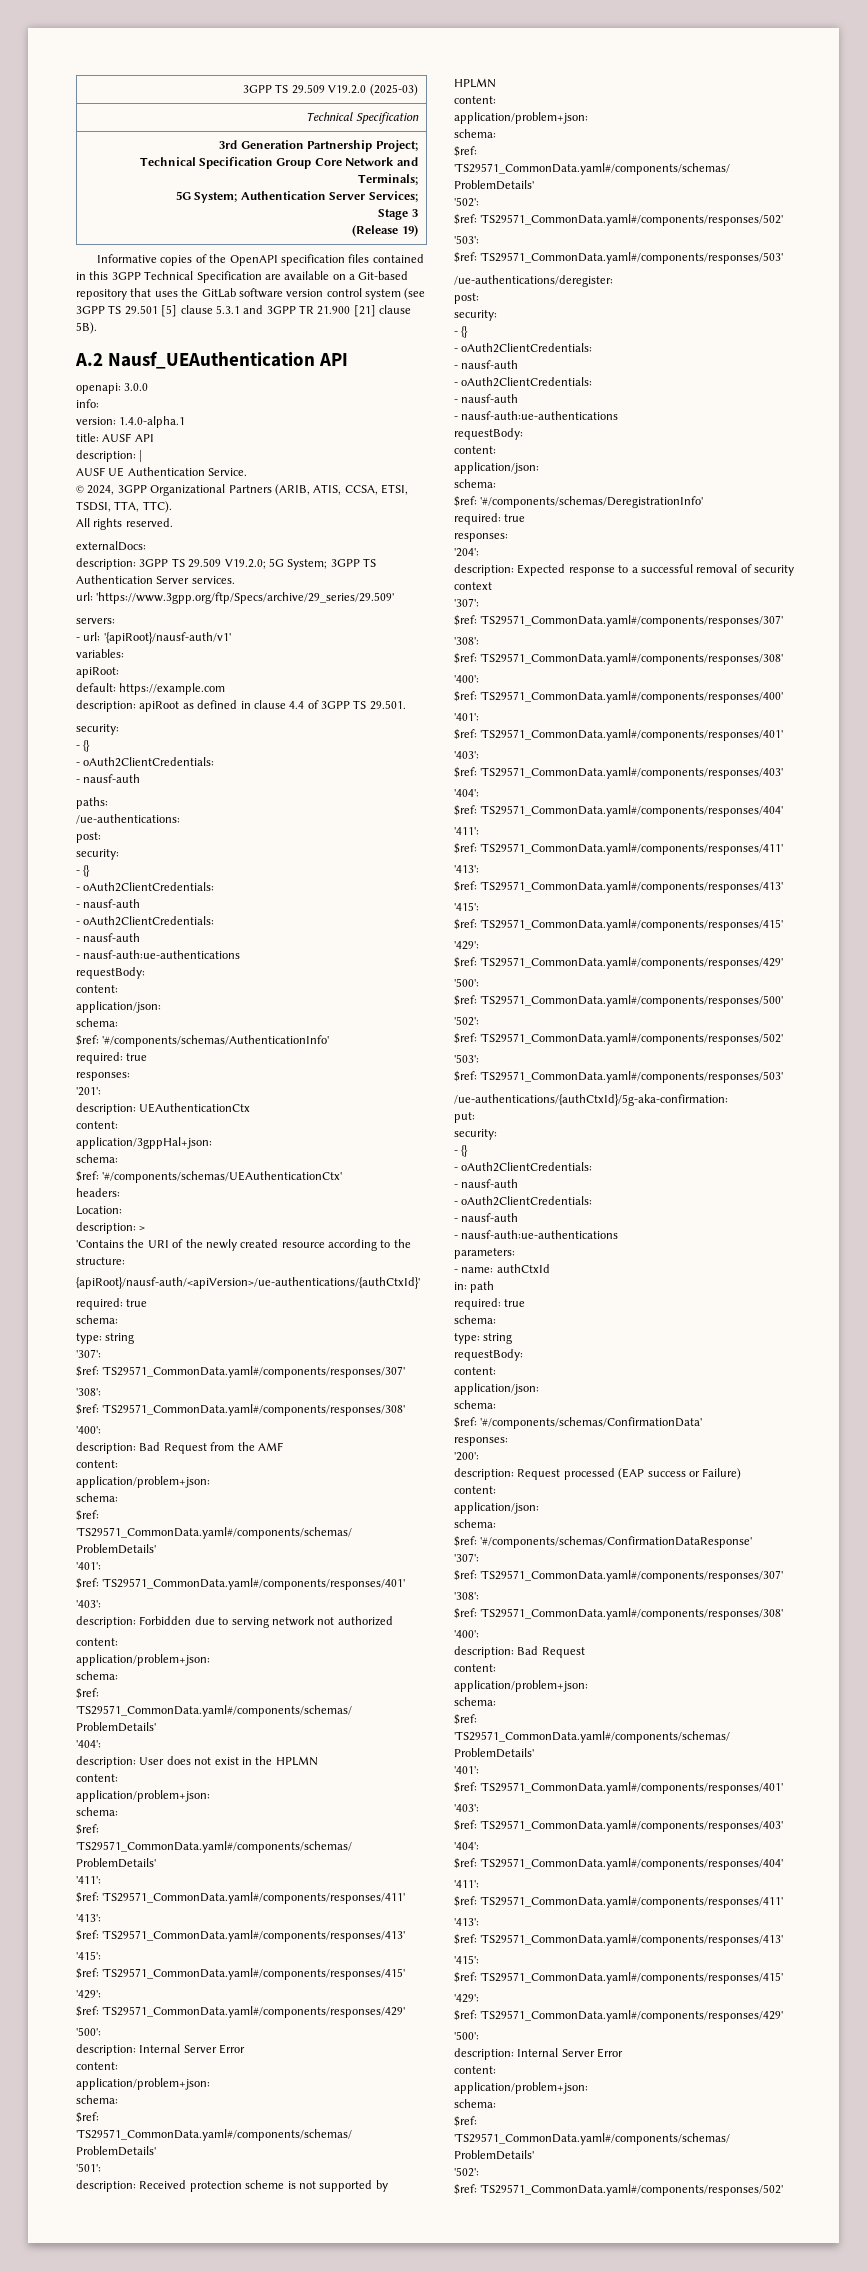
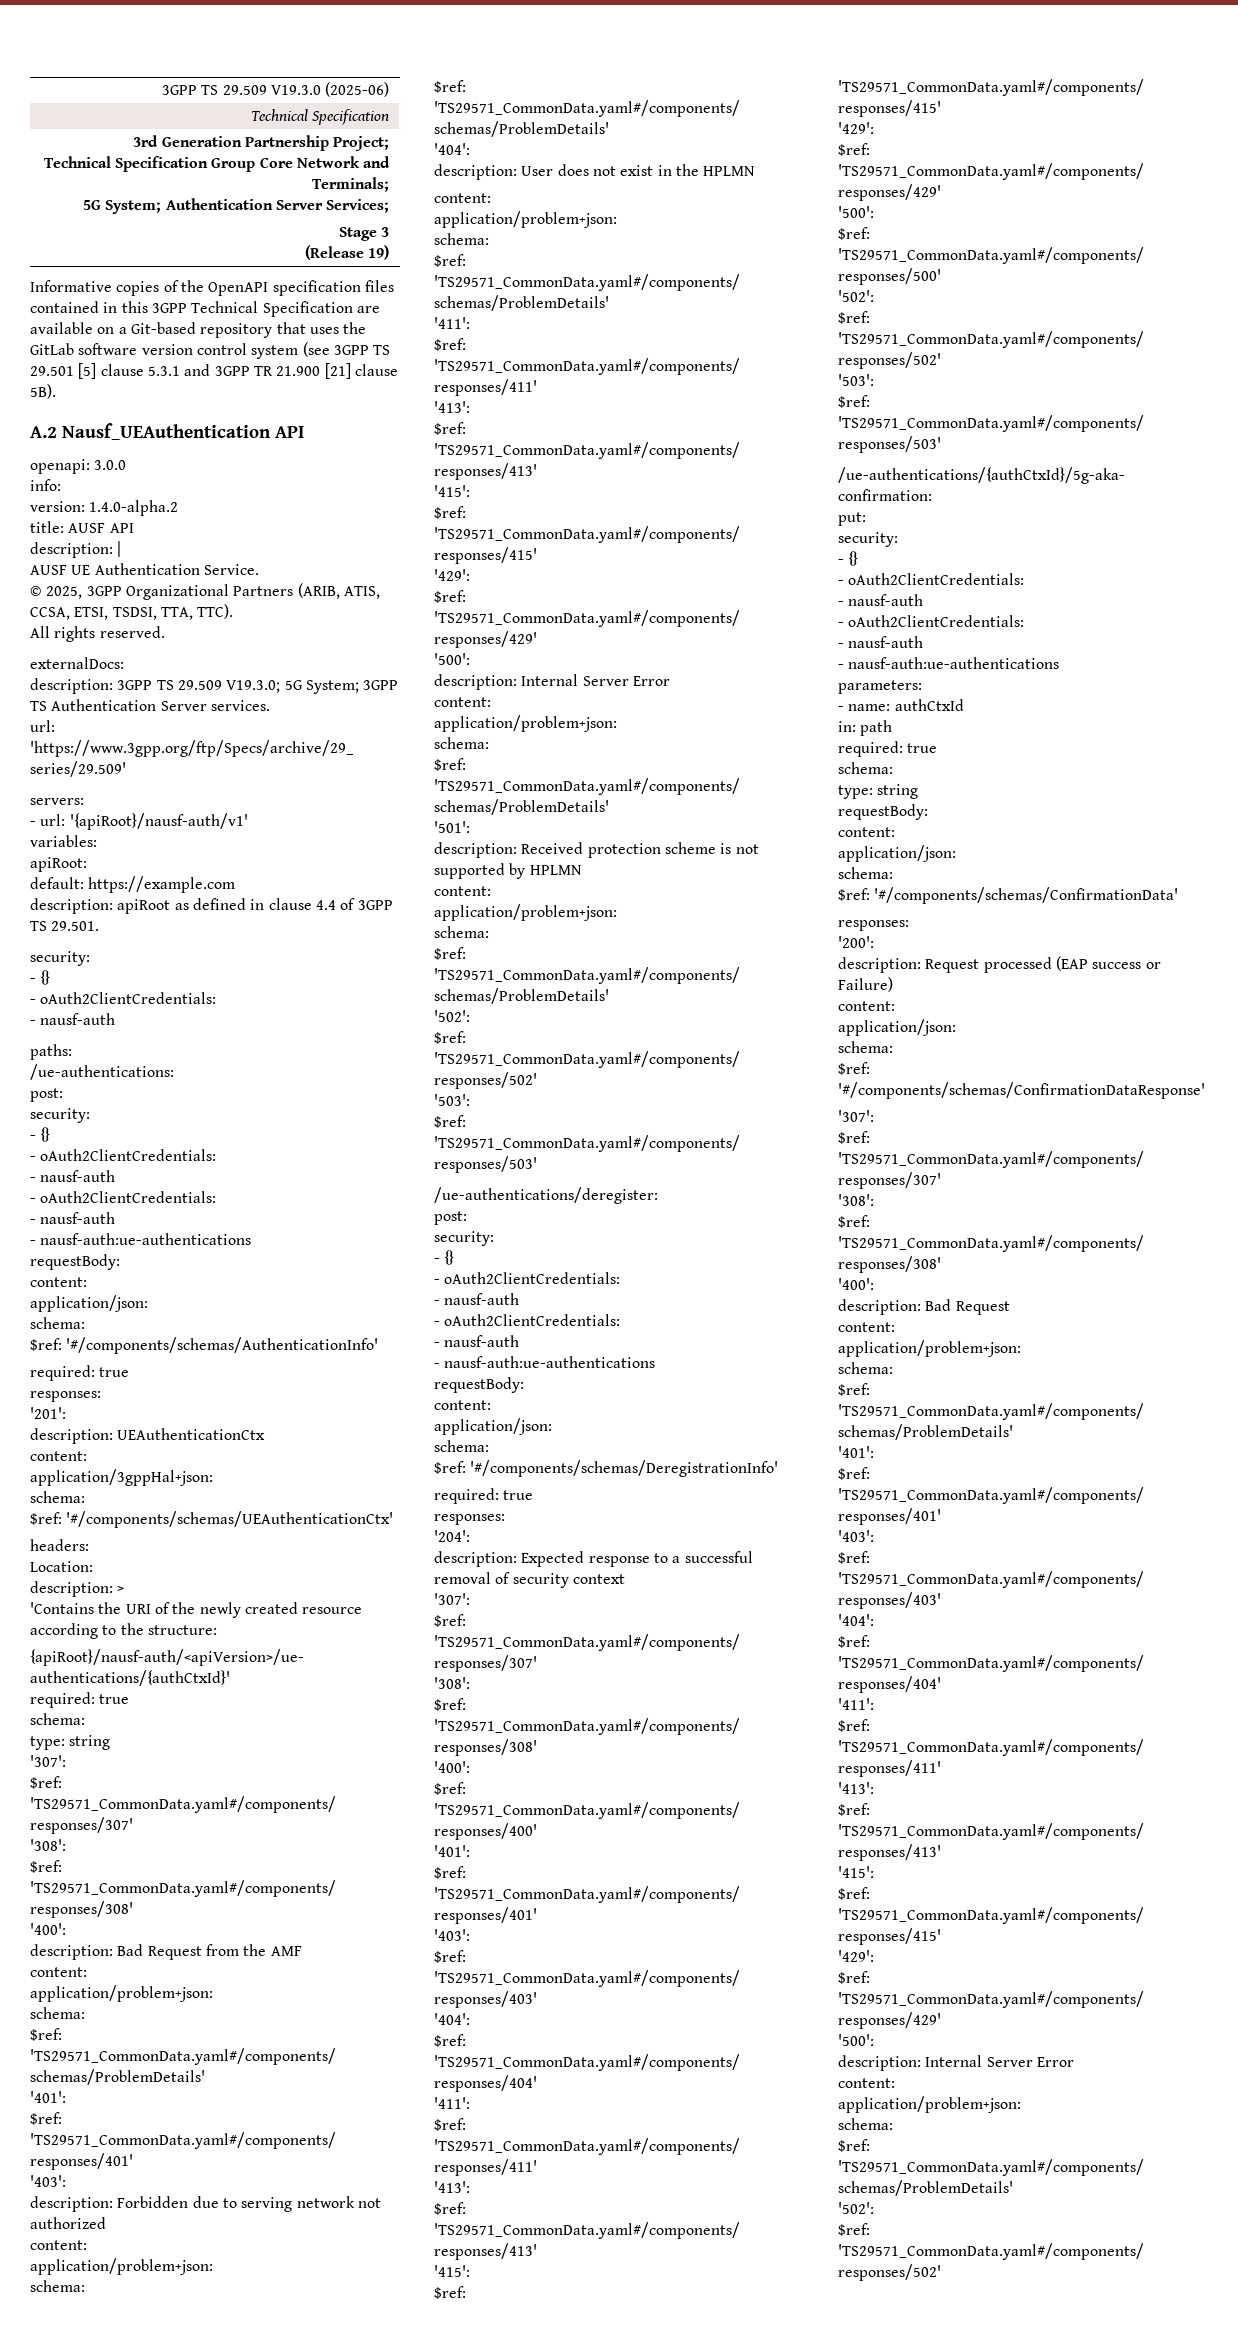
[243,84,418,96] 3GPP TS 29.509 V19.2.0 (2025-03) -> [162,82,390,97] 3GPP TS 29.509 V19.3.0 (2025-06)
[119,416,186,428] 1.4.0-alpha.1 -> [89,500,179,516] 1.4.0-alpha.2
[87,485,115,495] 2024, -> [46,586,83,599] 2025,
[224,559,266,569] V19.2.0; -> [226,680,281,693] V19.3.0;

